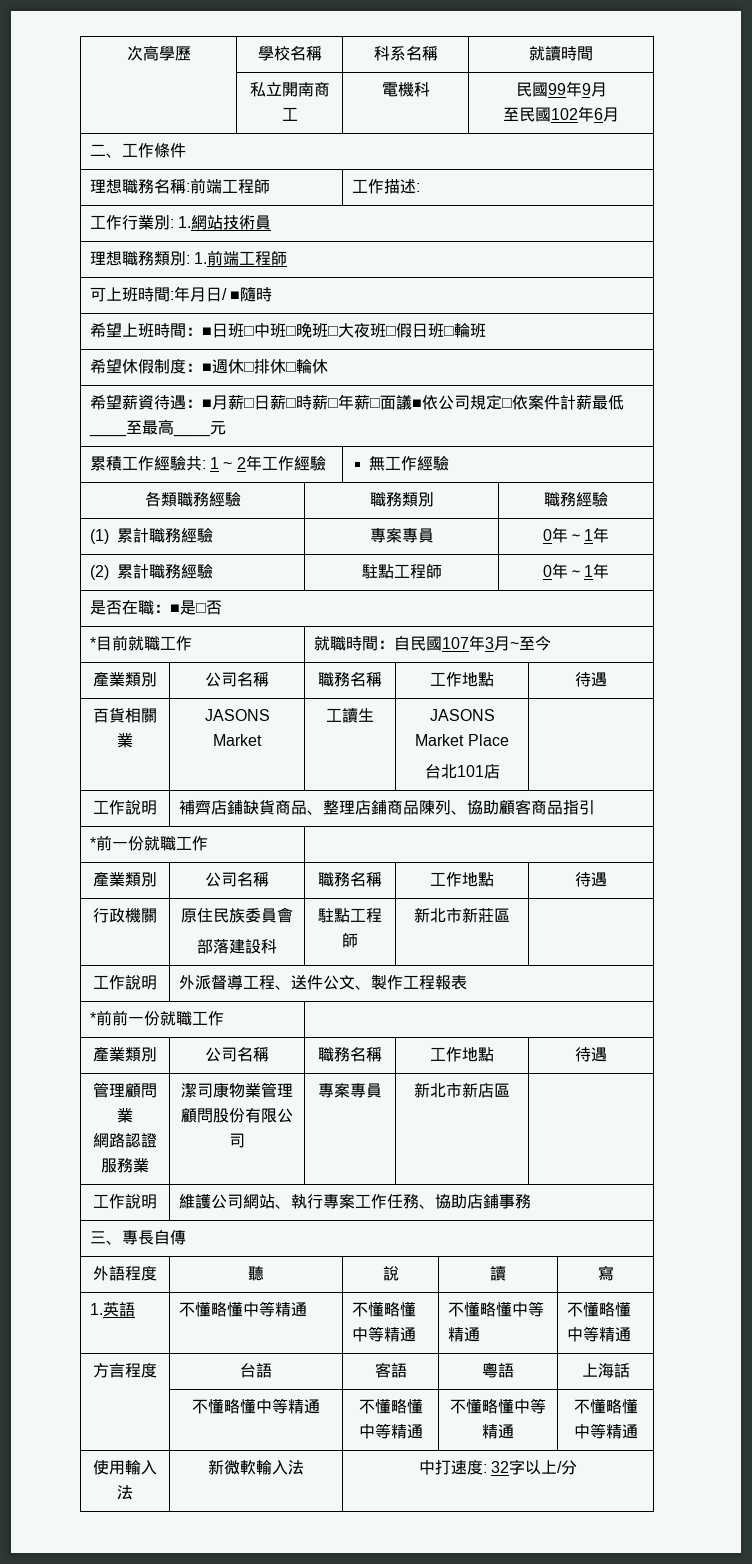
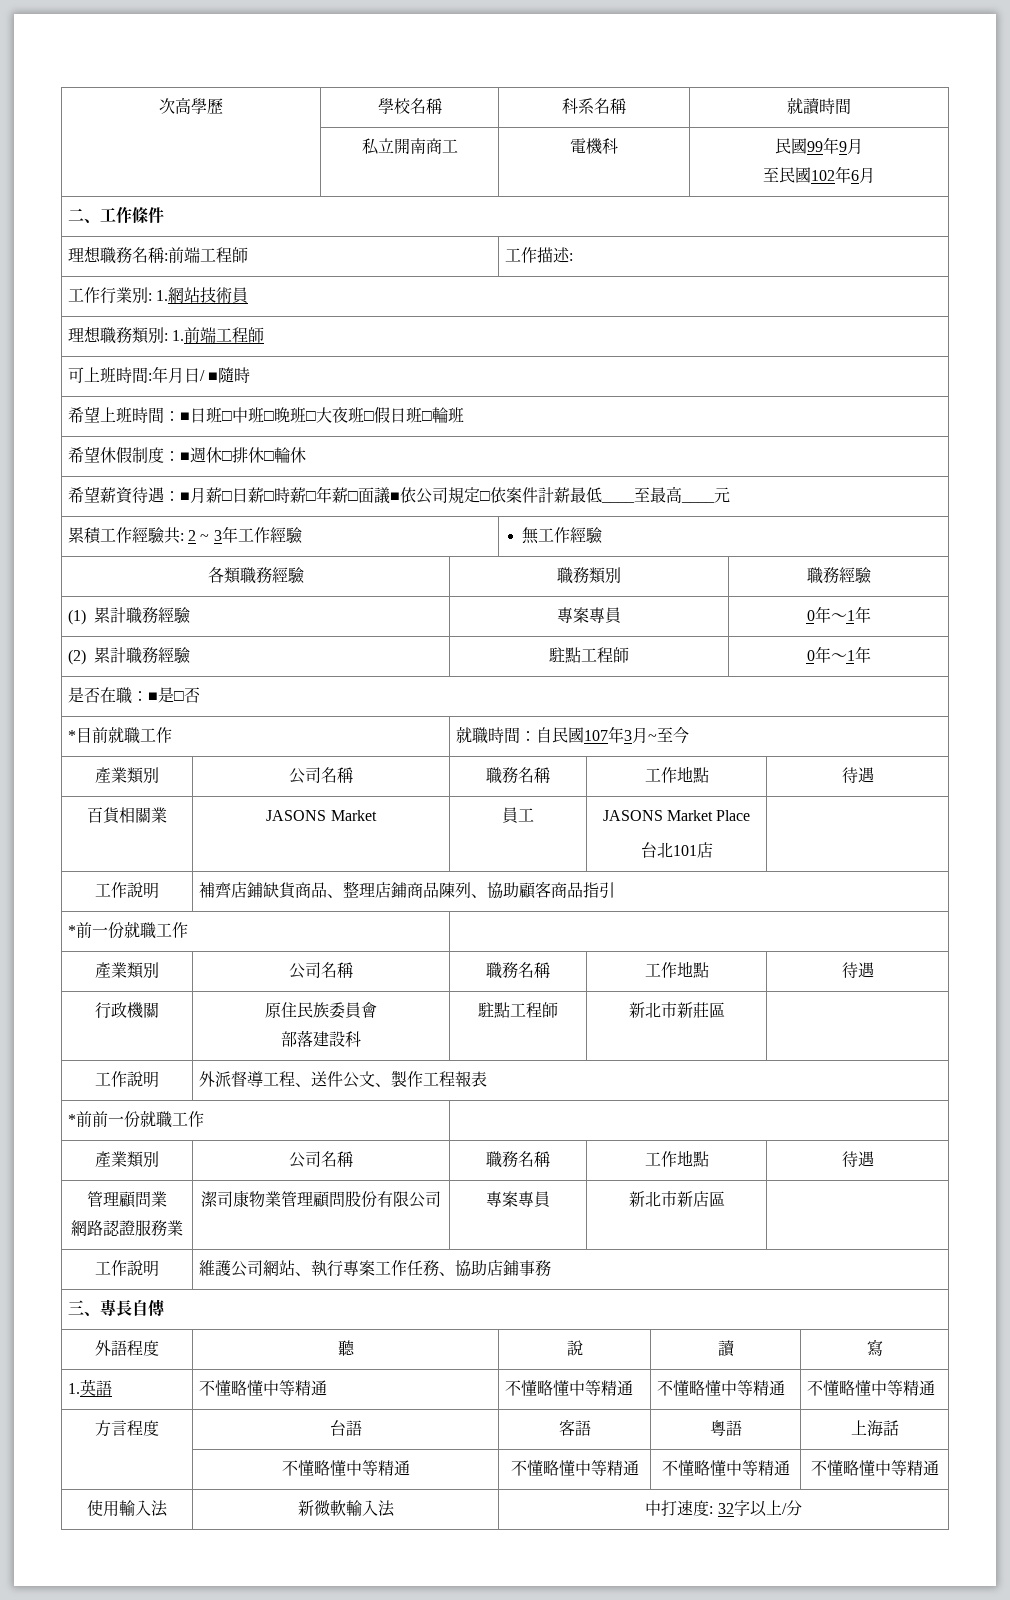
[209,457,246,469] 1 ~ 2 -> [187,530,222,541] 2 ~ 3
[326,708,374,723] 工讀生 -> [502,807,534,823] 員工

